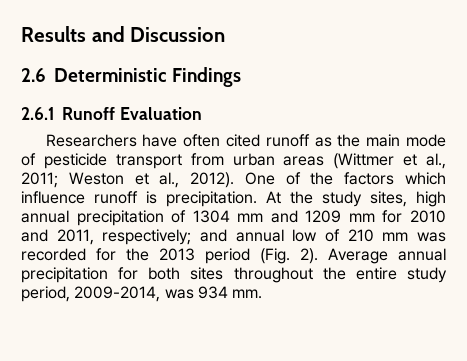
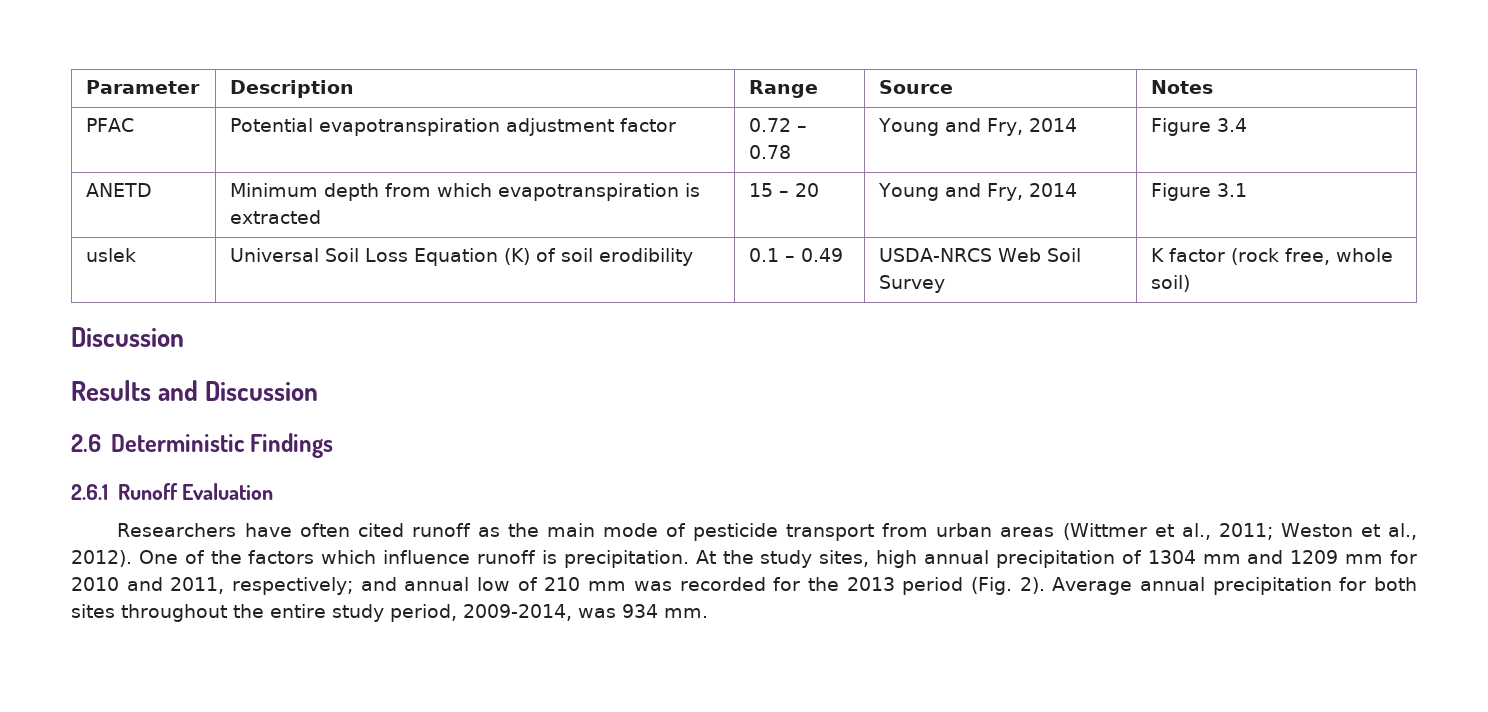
(21, 34) none -> [86,80,201,94] [230,80,355,98] [749,80,819,98] [879,80,954,94] [1151,80,1214,94] [86,118,135,132] [230,118,677,136] [749,118,808,132] [749,145,792,159] [878,118,1078,136] [1151,118,1248,136] [86,183,153,197] [230,183,701,201] [230,210,322,224] [749,183,820,197] [878,183,1078,201] [1151,183,1248,201] [86,248,137,262] [230,248,694,266] [749,248,844,262] [879,248,1082,262] [879,275,946,293] [1151,248,1394,265] [1151,275,1191,292] [71,327,184,347] Parameter | Description | Range | Source | Notes // PFAC | Potential evapotranspiration adjustment factor | 0.72 – 0.78 | Young and Fry, 2014 | Figure 3.4 // ANETD | Minimum depth from which evapotranspiration is extracted | 15 – 20 | Young and Fry, 2014 | Figure 3.1 // uslek | Universal Soil Loss Equation (K) of soil erodibility | 0.1 – 0.49 | USDA-NRCS Web Soil Survey | K factor (rock free, whole soil) // Discussion //

